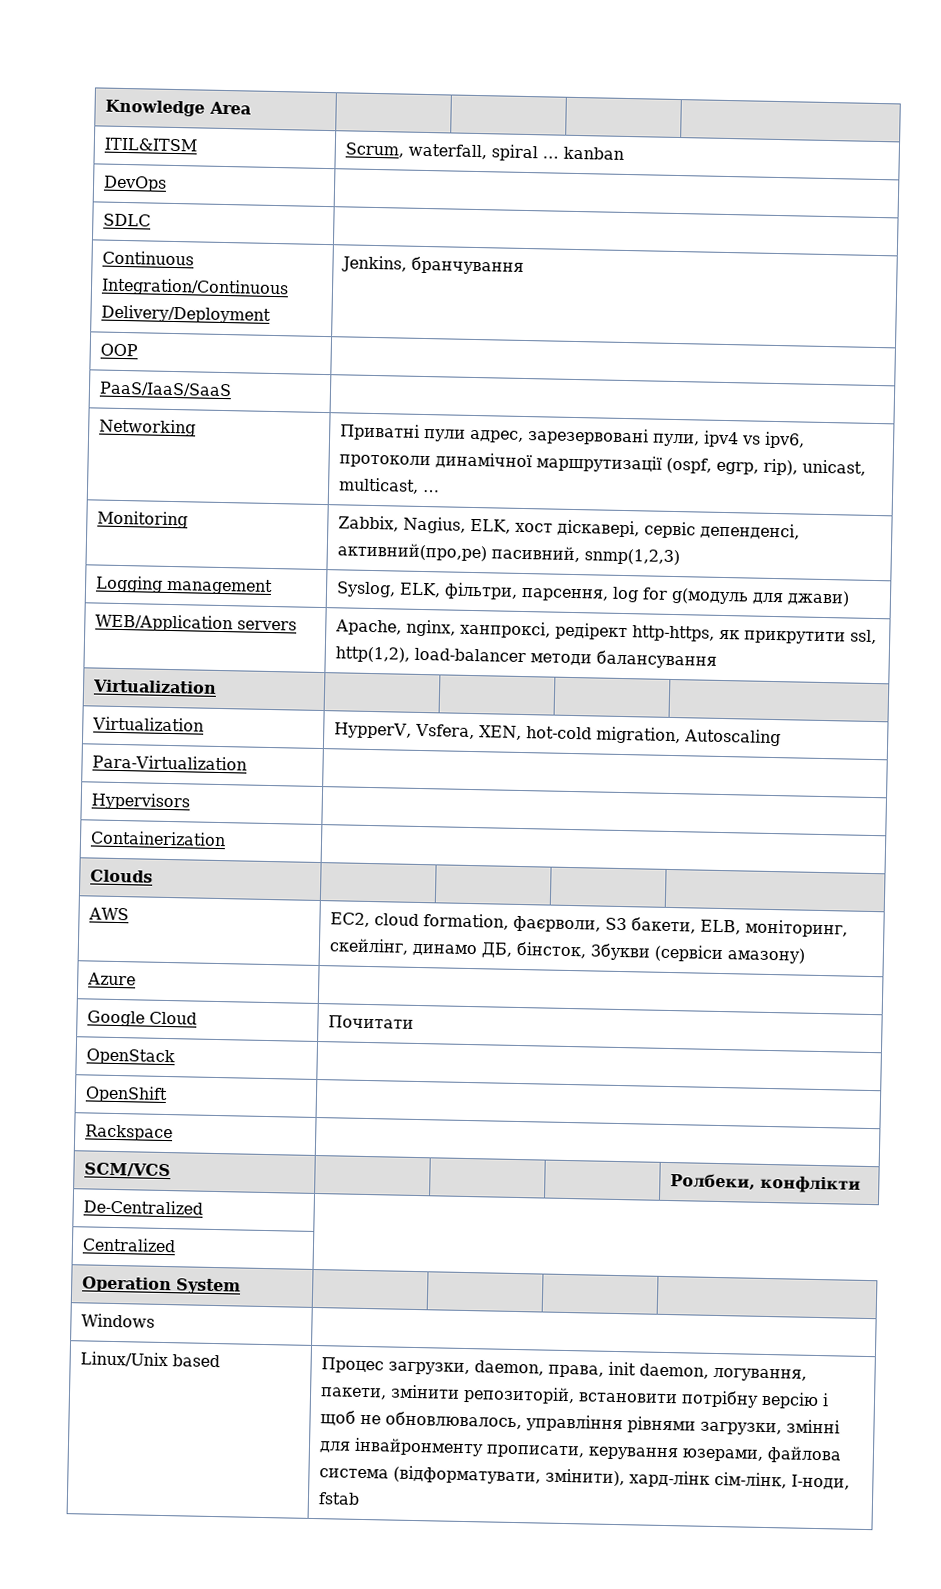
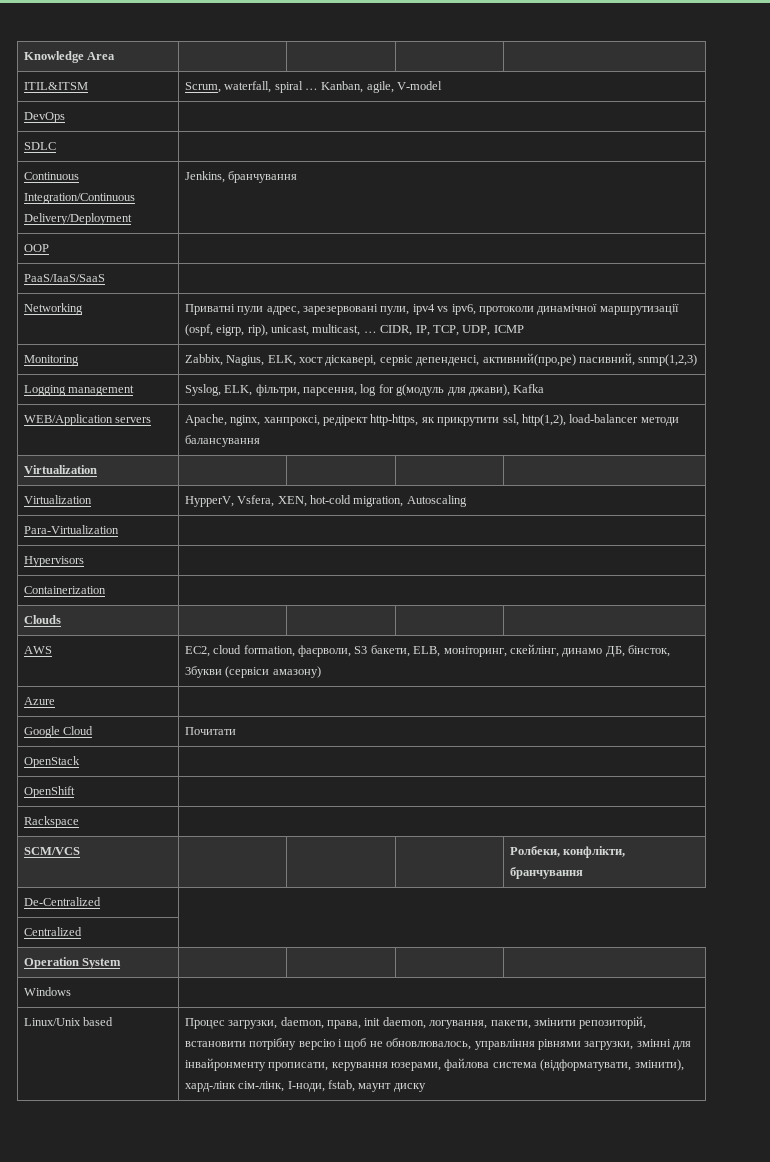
[562,146,624,160] kanban -> [321,81,443,93] Kanban, agile, V-model
[715,461,759,475] egrp, -> [216,325,245,336] eіgrp,
(440, 491) none -> [380,325,524,336] CIDR, IP, TCP, UDP, ICMP
[786,590,850,607] джави) -> [468,384,545,396] джави), Kafka
[759,1174,861,1194] конфлікти -> [563,846,626,858] [509,867,583,879] конфлікти, бранчування
[317,1492,360,1505] fstab -> [328,1080,426,1092] fstab, маунт диску

